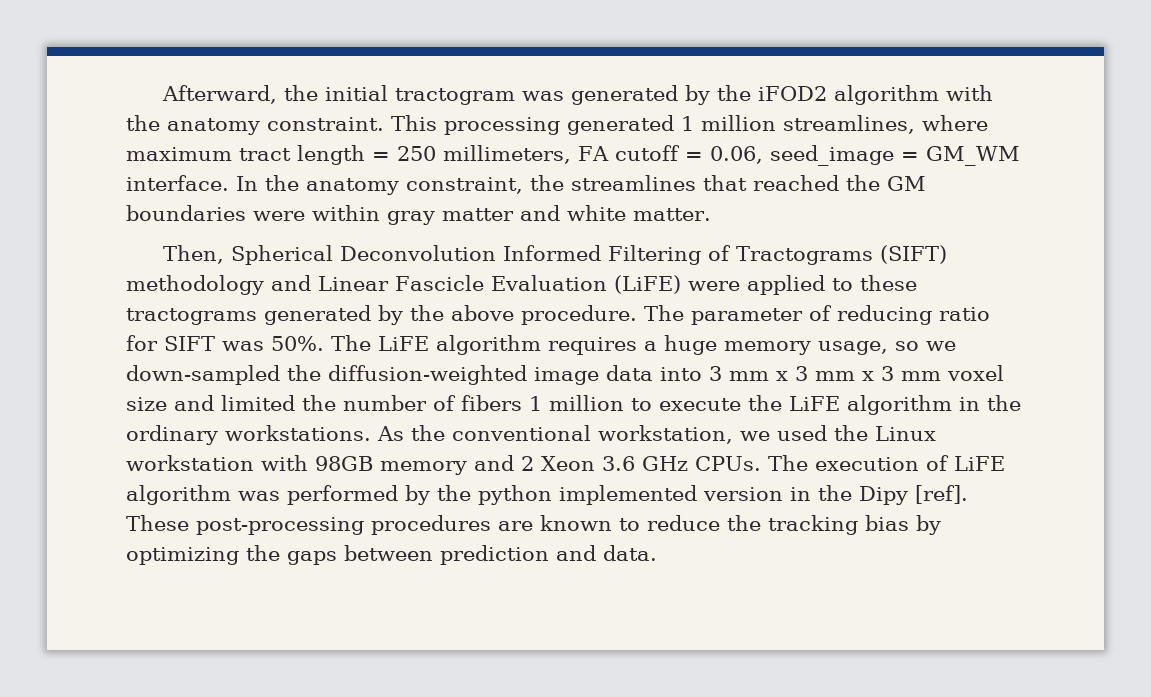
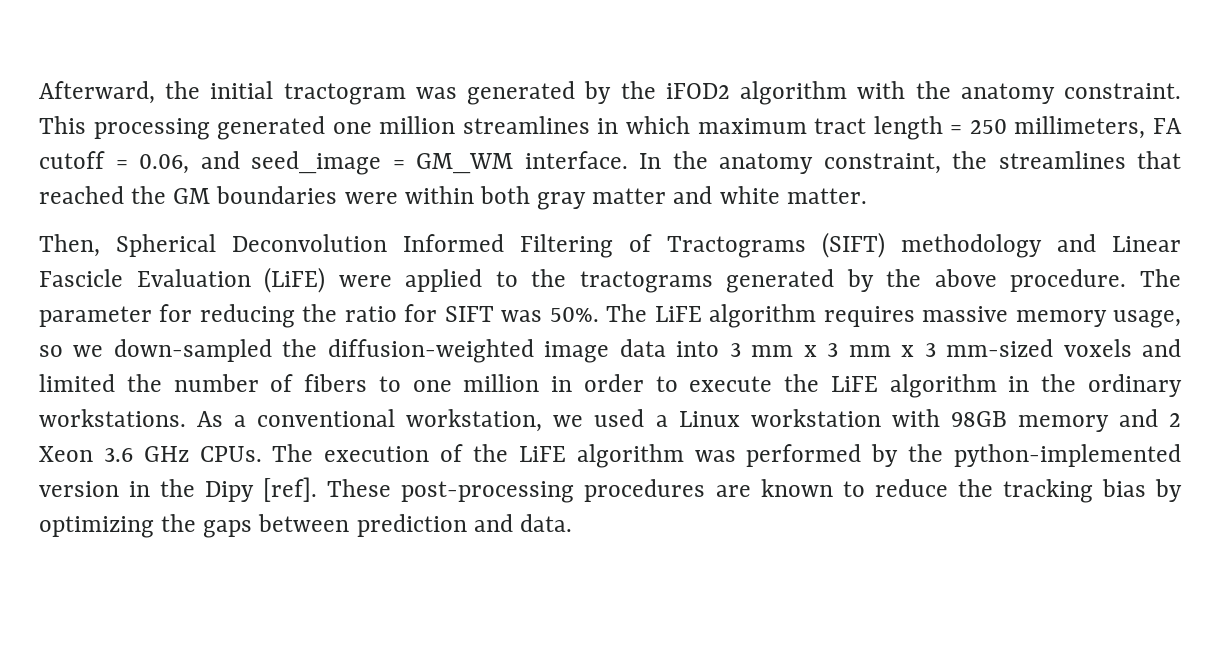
[681,115,988,134] 1 million streamlines, where -> [332,116,690,134] one million streamlines in which
(763, 155) none -> [200,151,240,169] and
(380, 213) none -> [479,186,530,204] both
[859,275,917,291] these -> [531,269,567,287] the
[809,305,932,325] of reducing -> [159,304,338,328] for reducing the
[644,335,717,355] a huge -> [922,306,1009,322] massive
[901,365,1004,381] [126,397,167,411] mm voxel size -> [946,339,1132,357] mm-sized voxels
[529,395,624,411] 1 million -> [378,374,644,392] to one million in order
[411,425,445,441] the -> [234,415,247,427] a
[834,425,868,441] the -> [655,415,668,427] a
(949, 463) none -> [472,444,508,462] the
[478,485,697,505] python implemented -> [954,444,1181,467] python-implemented

